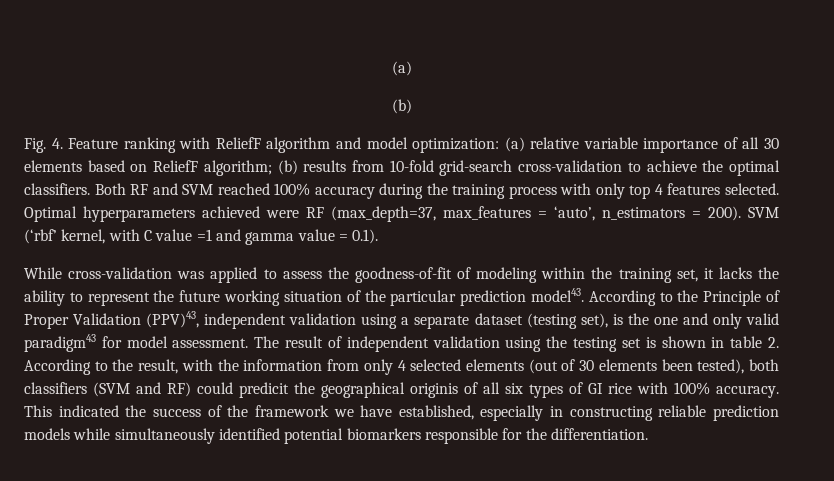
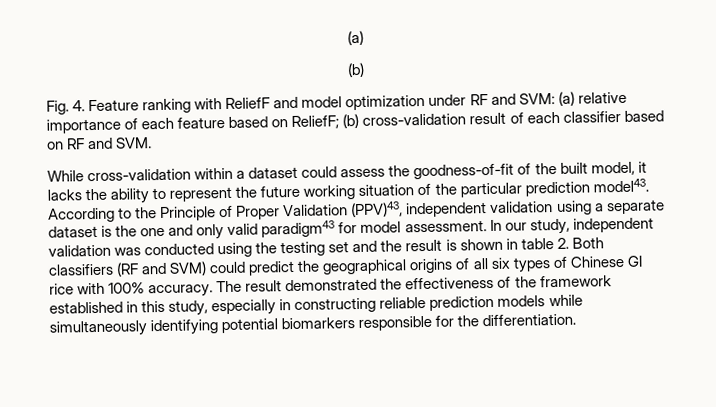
[266,137,331,153] algorithm -> (271, 103) none
[412,138,500,153] optimization: -> [345,93,555,111] optimization under RF and SVM:
[583,137,638,149] variable -> (627, 97) none
[742,137,779,149] [24,160,780,176] [24,183,779,199] [24,206,779,222] [24,229,379,245] [24,267,698,283] all 30 elements based on ReliefF algorithm; (b) results from 10-fold grid-search cross-validation to achieve the optimal classifiers. Both RF and SVM reached 100% accuracy during the training process with only top 4 features selected. Optimal hyperparameters achieved were RF (max_depth=37, max_features = ‘auto’, n_estimators = 200). SVM (‘rbf’ kernel, with C value =1 and gamma value = 0.1). // While cross-validation was applied to assess the goodness-of-fit of modeling within the training set, -> [141,110,664,130] [47,137,153,150] [47,161,635,182] each feature based on ReliefF; (b) cross-validation result of each classifier based on RF and SVM. // While cross-validation within a dataset could assess the goodness-of-fit of the built model,
[526,313,608,329] (testing set), -> (98, 231) none
[254,336,500,352] The result of independent validation -> [489,217,654,235] [48,243,215,257] In our study, independent validation was conducted
(641, 343) none -> [352,239,443,253] and the result
[24,359,779,375] [24,382,289,398] According to the result, with the information from only 4 selected elements (out of 30 elements been tested), both classifiers (SVM and RF) could predicit -> [571,237,604,249] [48,260,296,277] Both classifiers (RF and SVM) could predict
[410,383,458,398] originis -> [409,258,454,274] origins
(583, 388) none -> [569,255,624,268] Chinese
[24,405,474,420] This indicated the success of the framework we have established, -> [216,275,612,293] [49,300,209,316] The result demonstrated the effectiveness of the framework established in this study,
[218,428,280,440] identified -> [150,319,219,336] identifying

